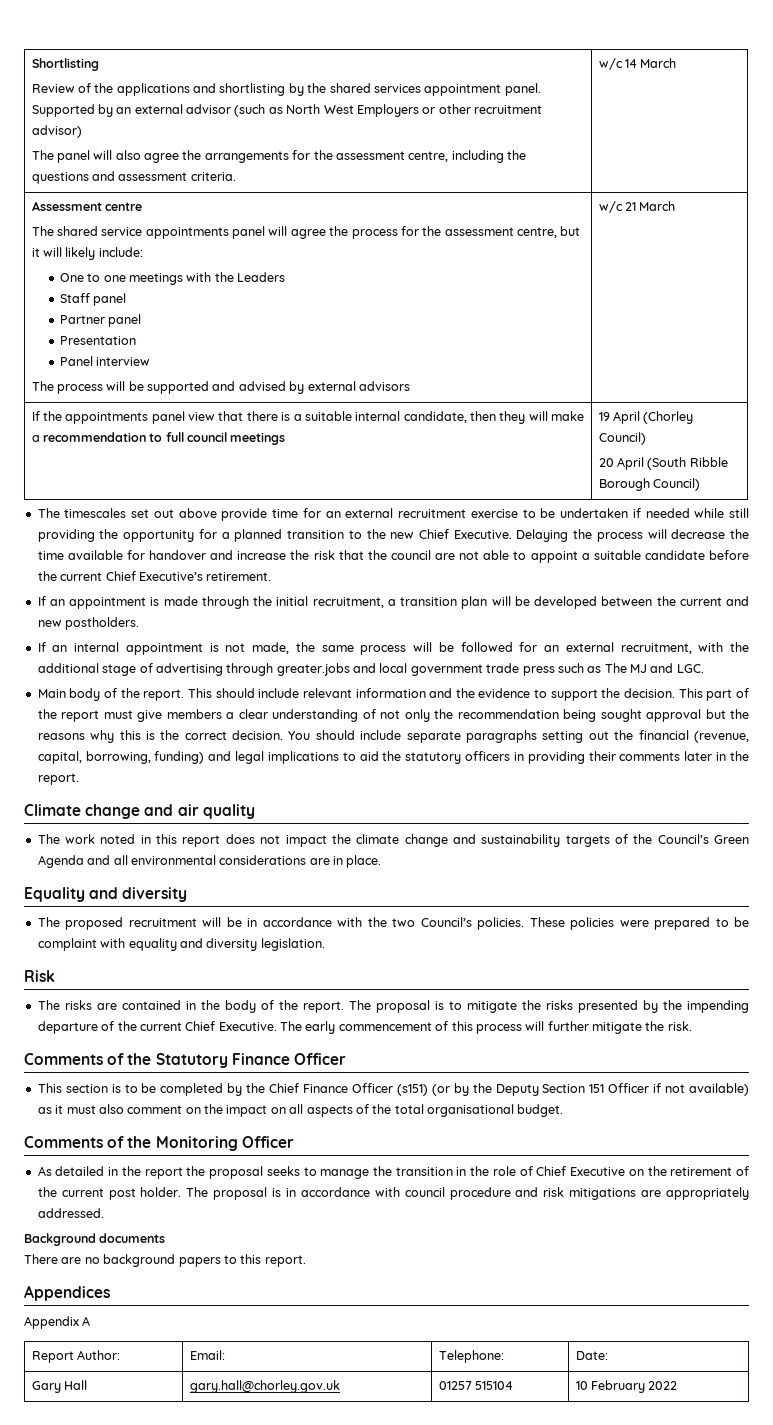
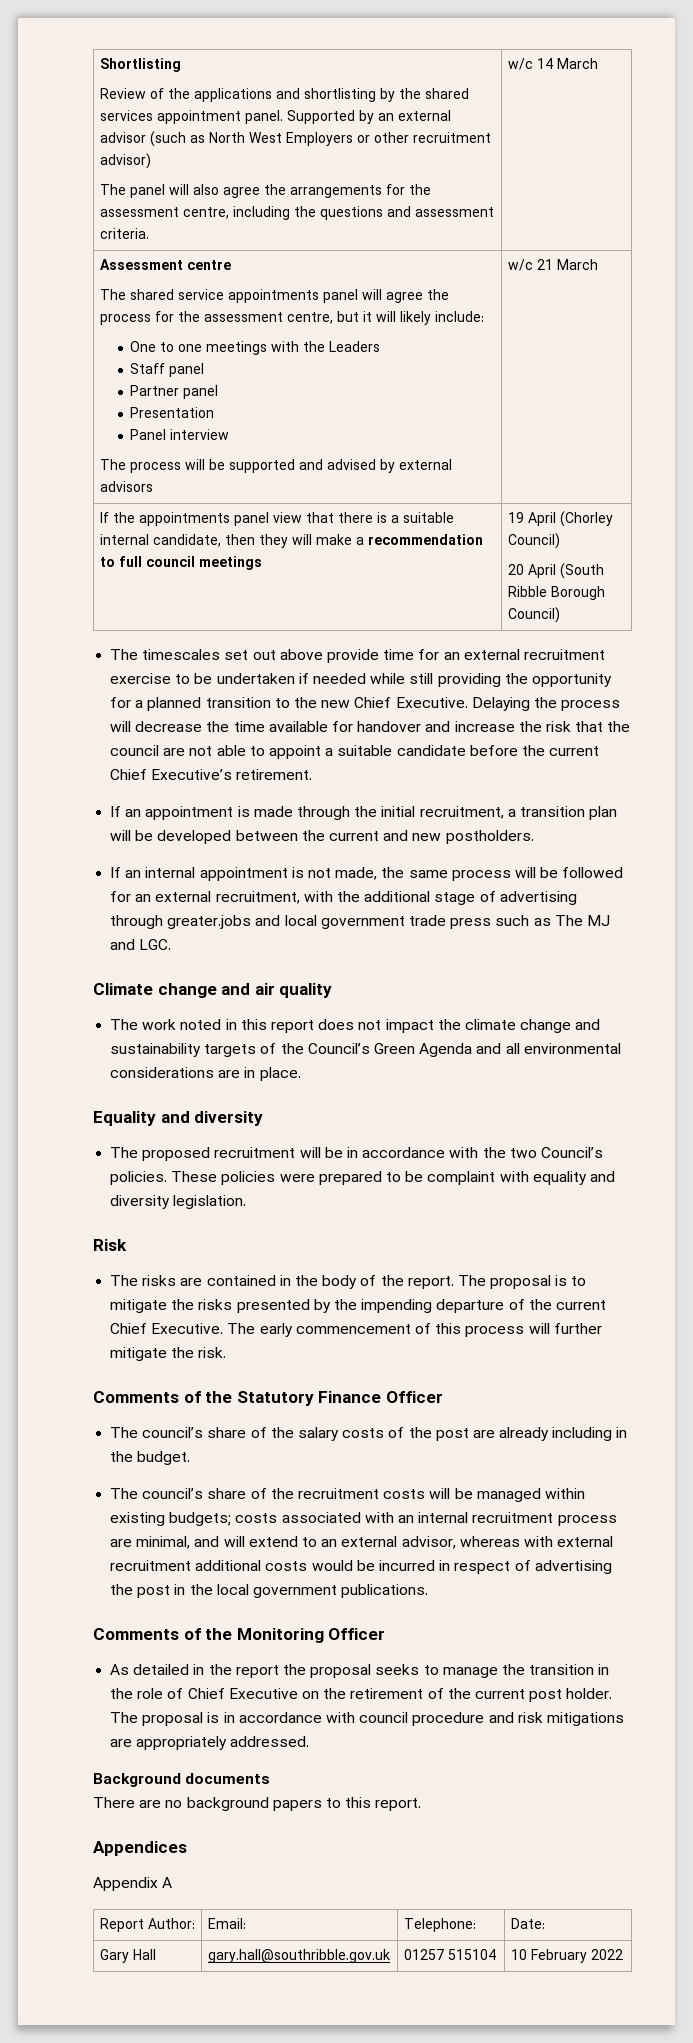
[37,688,750,701] [37,709,750,722] [37,730,749,743] [37,751,750,764] [37,773,79,785] // Main body of the report. This should include relevant information and the evidence to support the decision. This part of the report must give members a clear understanding of not only the recommendation being sought approval but the reasons why this is the correct decision. You should include separate paragraphs setting out the financial (revenue, capital, borrowing, funding) and legal implications to aid the statutory officers in providing their comments later in the report. -> (172, 944) none
[37,1083,749,1096] [37,1104,564,1117] This section is to be completed by the Chief Finance Officer (s151) (or by the Deputy Section 151 Officer if not available) as it must also comment on the impact on all aspects of the total organisational budget. -> [110,1427,628,1441] [110,1451,191,1465] [110,1488,585,1502] [110,1512,617,1526] [110,1536,614,1549] [110,1560,612,1574] [110,1584,429,1598] The council’s share of the salary costs of the post are already including in the budget. // The council’s share of the recruitment costs will be managed within existing budgets; costs associated with an internal recruitment process are minimal, and will extend to an external advisor, whereas with external recruitment additional costs would be incurred in respect of advertising the post in the local government publications.
[189,1380,340,1393] gary.hall@chorley.gov.uk -> [207,1949,390,1963] gary.hall@southribble.gov.uk

